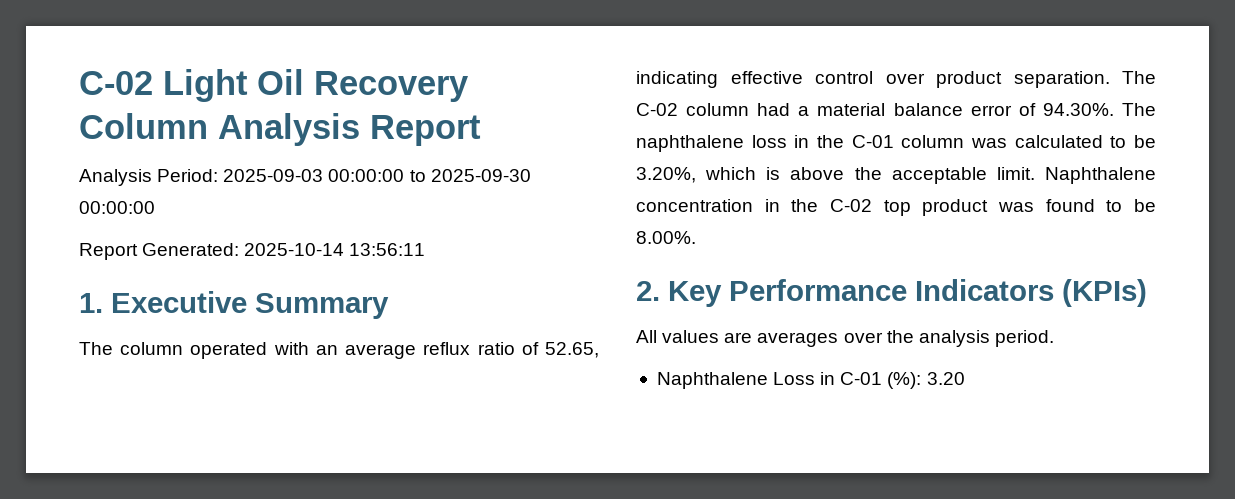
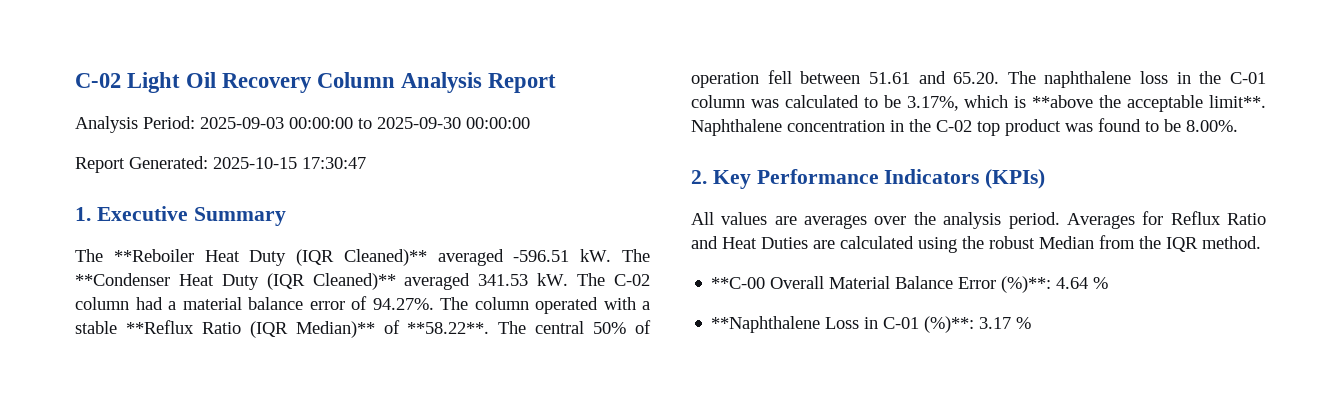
[244,243,426,256] 2025-10-14 13:56:11 -> [213,157,366,169] 2025-10-15 17:30:47
[120,342,599,359] [636,71,1110,88] column operated with an average reflux ratio of 52.65, indicating effective control over product separation. -> [113,249,650,266] [75,273,569,290] **Reboiler Heat Duty (IQR Cleaned)** averaged -596.51 kW. The **Condenser Heat Duty (IQR Cleaned)** averaged 341.53 kW.
[1042,103,1114,116] 94.30%. -> [372,297,650,314] [75,320,651,338] [691,70,1000,88] 94.27%. The column operated with a stable **Reflux Ratio (IQR Median)** of **58.22**. The central 50% of operation fell between 51.61 and 65.20.
[636,167,696,183] 3.20%, -> [906,96,959,111] 3.17%,
[790,167,845,180] above -> [1032,95,1094,108] **above
[996,167,1035,180] limit. -> [1209,95,1266,108] limit**.
[656,372,965,389] // Naphthalene Loss in C-01 (%): 3.20 -> [1066,211,1266,229] [691,235,1261,253] [711,276,1109,293] [711,316,1032,333] Averages for Reflux Ratio and Heat Duties are calculated using the robust Median from the IQR method. // **C-00 Overall Material Balance Error (%)**: 4.64 % // **Naphthalene Loss in C-01 (%)**: 3.17 %

